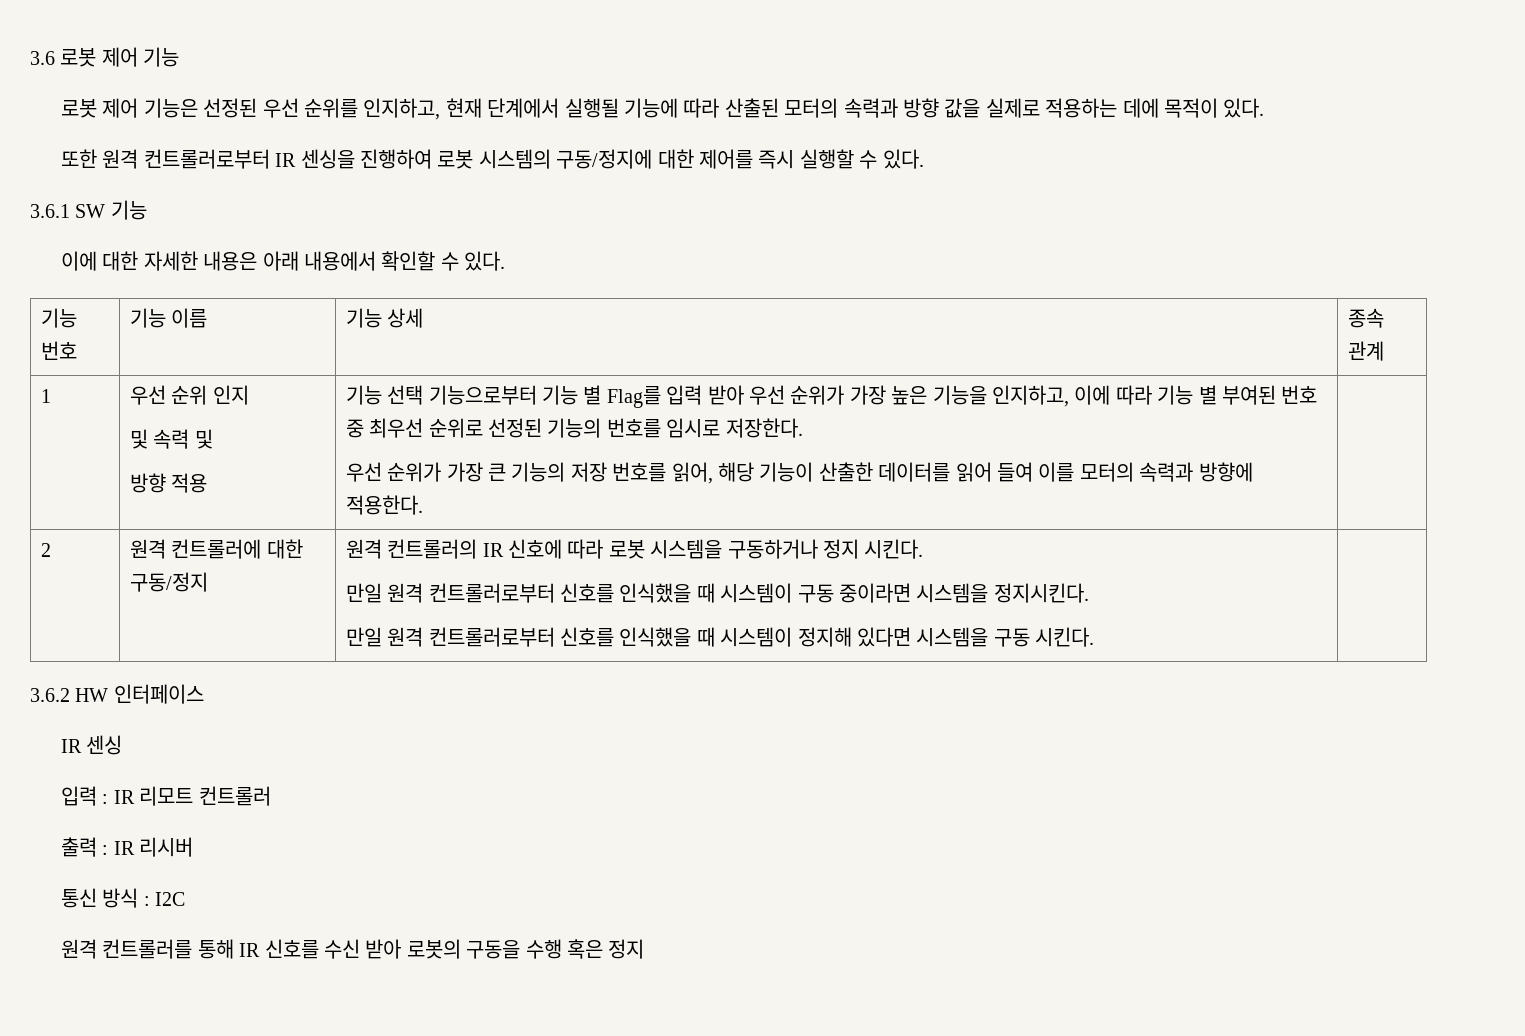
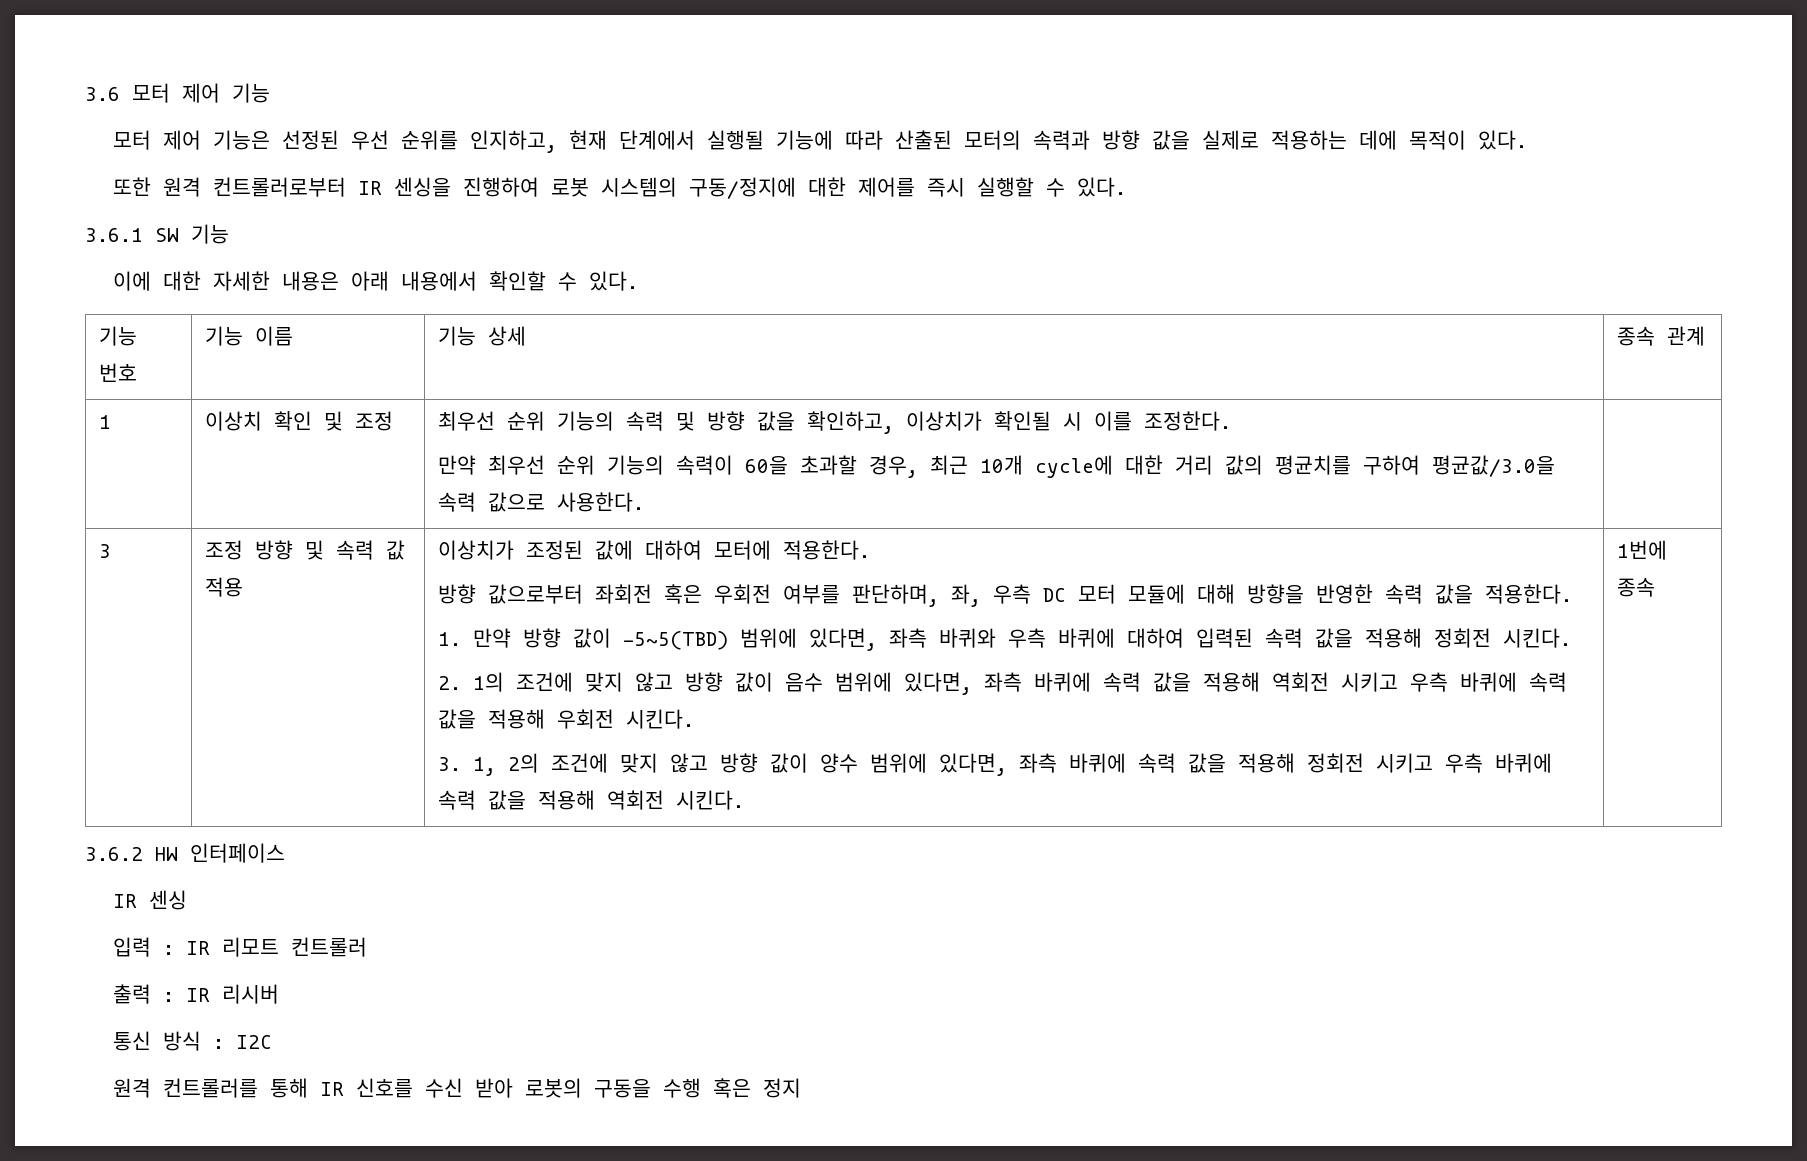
[60,48,97,67] 로봇 -> [132,83,170,103] 모터
[61,99,98,118] 로봇 -> [113,130,152,150] 모터
[129,385,249,405] [129,429,213,449] [129,473,208,493] [345,385,1318,408] [345,418,803,438] [345,462,1253,484] [345,495,423,515] [40,543,51,557] [129,539,303,559] [129,572,208,592] [345,539,924,559] [345,583,1089,603] [345,627,1030,647] 우선 순위 인지 // 및 속력 및 // 방향 적용 | 기능 선택 기능으로부터 기능 별 Flag를 입력 받아 우선 순위가 가장 높은 기능을 인지하고, 이에 따라 기능 별 부여된 번호 중 최우선 순위로 선정된 기능의 번호를 임시로 저장한다. // 우선 순위가 가장 큰 기능의 저장 번호를 읽어, 해당 기능이 산출한 데이터를 읽어 들여 이를 모터의 속력과 방향에 적용한다. | // 2 | 원격 컨트롤러에 대한 구동/정지 | 원격 컨트롤러의 IR 신호에 따라 로봇 시스템을 구동하거나 정지 시킨다. // 만일 원격 컨트롤러로부터 신호를 인식했을 때 시스템이 구동 중이라면 시스템을 정지시킨다. // 만일 원격 컨트롤러로부터 신호를 인식했을 때 시스템이 정지해 있다면 시스템을 구동 -> [204,411,393,431] [437,411,1231,434] [437,455,1555,478] [437,492,644,512] [98,544,111,558] [204,540,405,560] [204,577,243,597] [437,540,870,560] [437,584,1572,607] [437,628,1571,651] [437,672,1567,695] [437,709,694,729] [437,753,1552,776] [437,790,664,810] 이상치 확인 및 조정 | 최우선 순위 기능의 속력 및 방향 값을 확인하고, 이상치가 확인될 시 이를 조정한다. // 만약 최우선 순위 기능의 속력이 60을 초과할 경우, 최근 10개 cycle에 대한 거리 값의 평균치를 구하여 평균값/3.0을 속력 값으로 사용한다. | // 3 | 조정 방향 및 속력 값 적용 | 이상치가 조정된 값에 대하여 모터에 적용한다. // 방향 값으로부터 좌회전 혹은 우회전 여부를 판단하며, 좌, 우측 DC 모터 모듈에 대해 방향을 반영한 속력 값을 적용한다. // 1. 만약 방향 값이 -5~5(TBD) 범위에 있다면, 좌측 바퀴와 우측 바퀴에 대하여 입력된 속력 값을 적용해 정회전 시킨다. // 2. 1의 조건에 맞지 않고 방향 값이 음수 범위에 있다면, 좌측 바퀴에 속력 값을 적용해 역회전 시키고 우측 바퀴에 속력 값을 적용해 우회전 시킨다. // 3. 1, 2의 조건에 맞지 않고 방향 값이 양수 범위에 있다면, 좌측 바퀴에 속력 값을 적용해 정회전 시키고 우측 바퀴에 속력 값을 적용해 역회전
(1095, 637) none -> [1616,540,1667,560] [1616,577,1655,597] 1번에 종속

